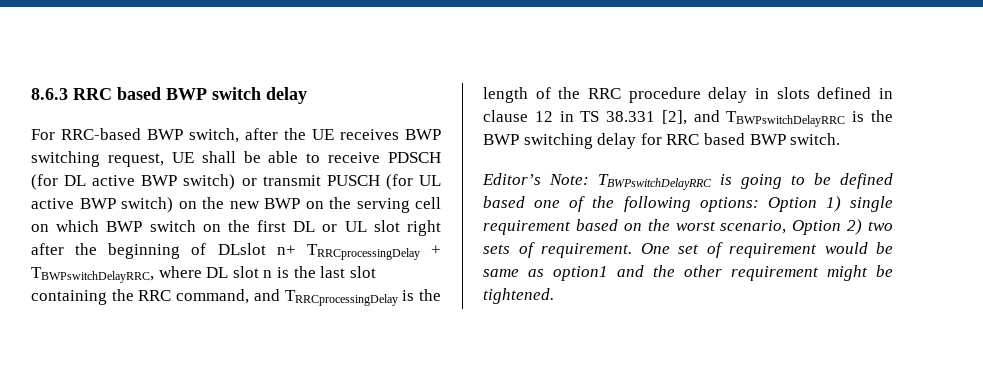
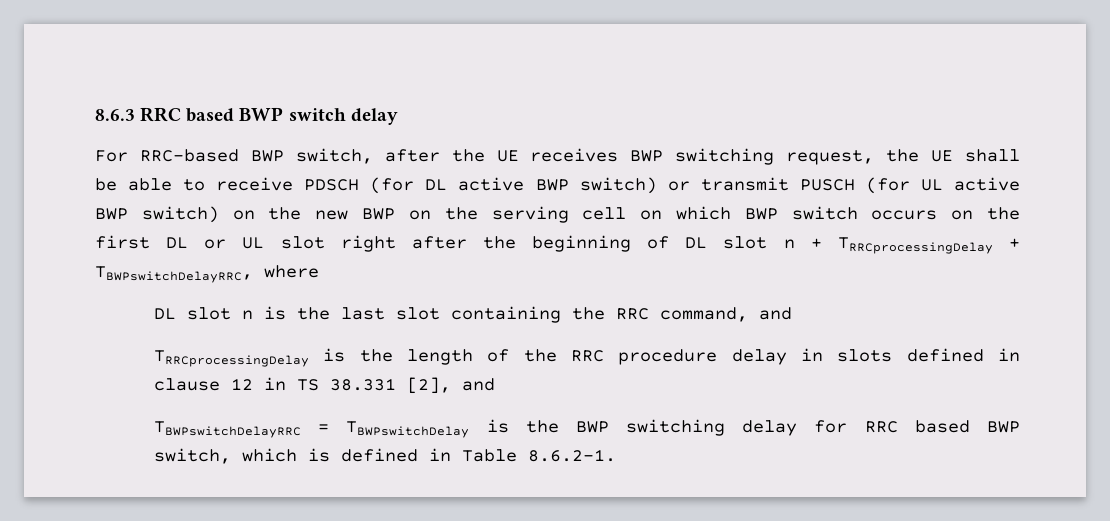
(164, 160) none -> [886,149,920,162] the
(196, 226) none -> [871,210,938,220] occurs
[217,243,296,255] DLslot n+ -> [685,236,822,249] DL slot n +
(202, 272) none -> (319, 271) //
(280, 295) none -> (793, 313) //
[726,111,846,127] TBWPswitchDelayRRC -> [154,421,470,438] // TBWPswitchDelayRRC = TBWPswitchDelay
[790,133,841,145] [482,173,893,190] [483,196,893,212] [483,219,893,235] [483,242,893,258] [483,265,893,281] [483,288,554,304] switch. // Editor’s Note: TBWPswitchDelayRRC is going to be defined based one of the following options: Option 1) single requirement based on the worst scenario, Option 2) two sets of requirement. One set of requirement would be same as option1 and the other requirement might be tightened. -> [154,448,617,464] switch, which is defined in Table 8.6.2-1.

